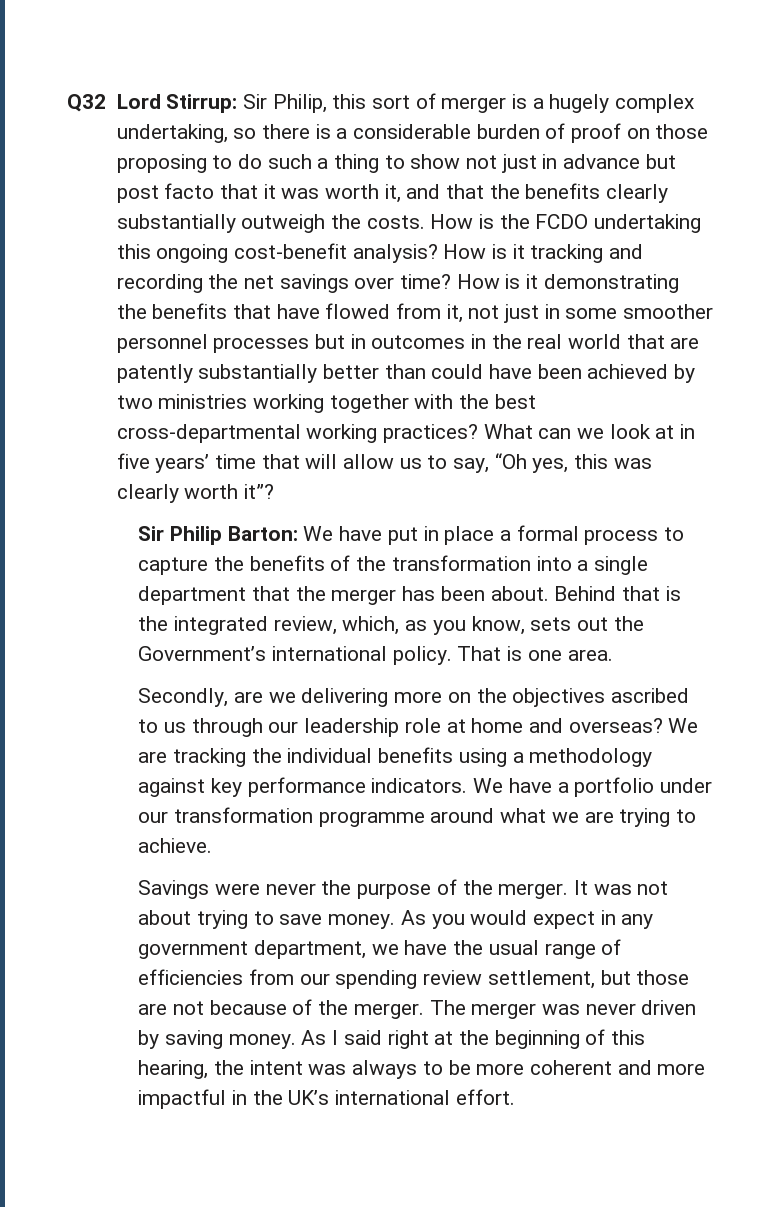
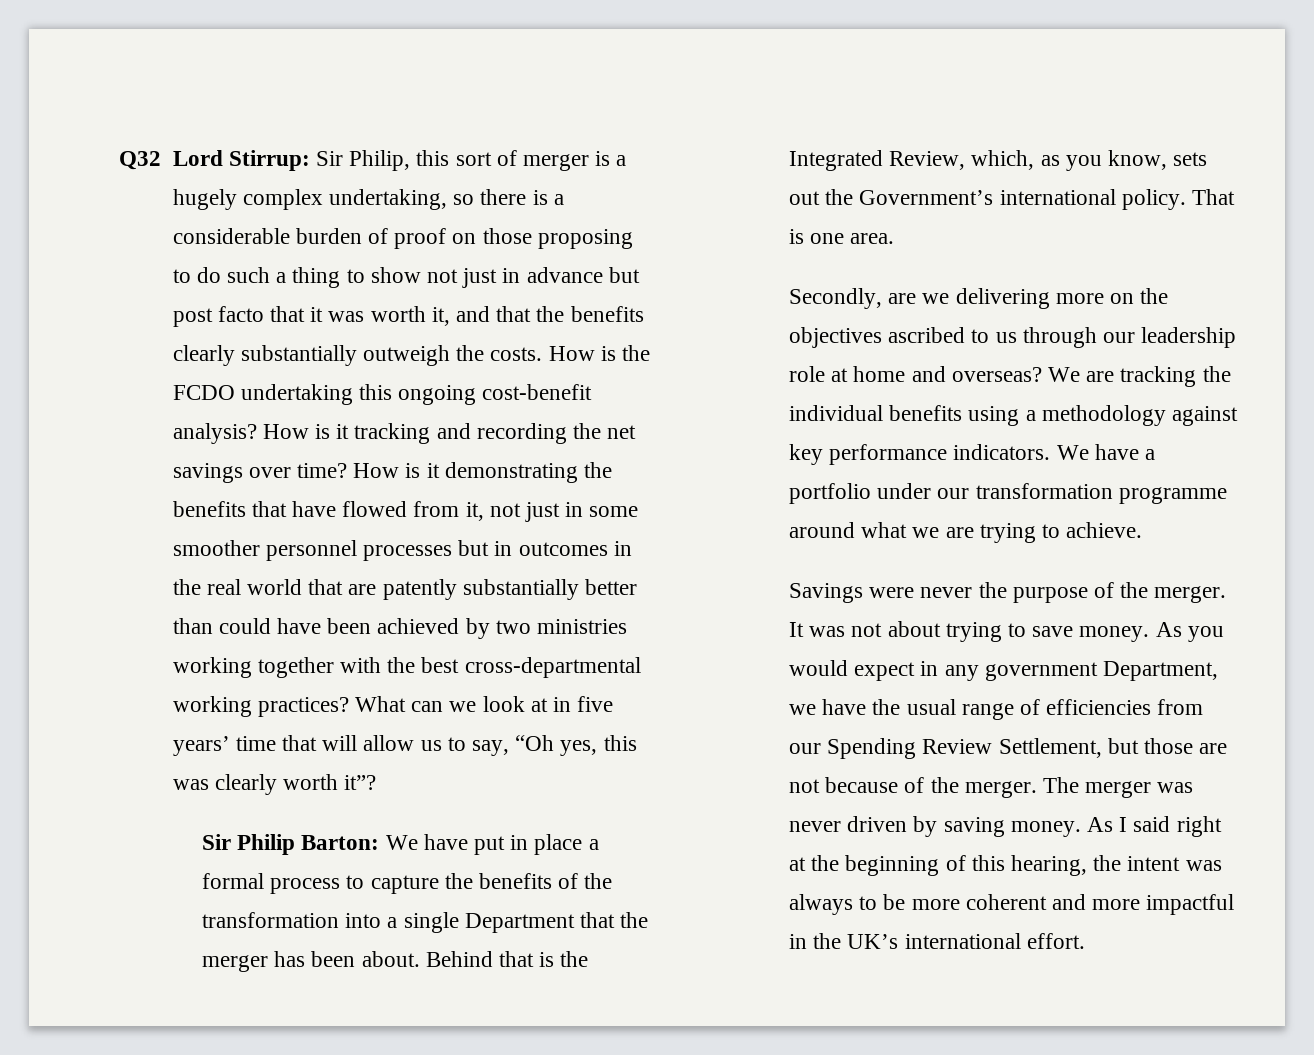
[138,586,247,605] department -> [464,913,575,933] Department
[174,616,337,635] integrated review, -> [788,150,966,171] Integrated Review,
[254,940,367,959] department, -> [1102,661,1218,681] Department,
[335,970,595,989] spending review settlement, -> [827,738,1102,759] Spending Review Settlement,

